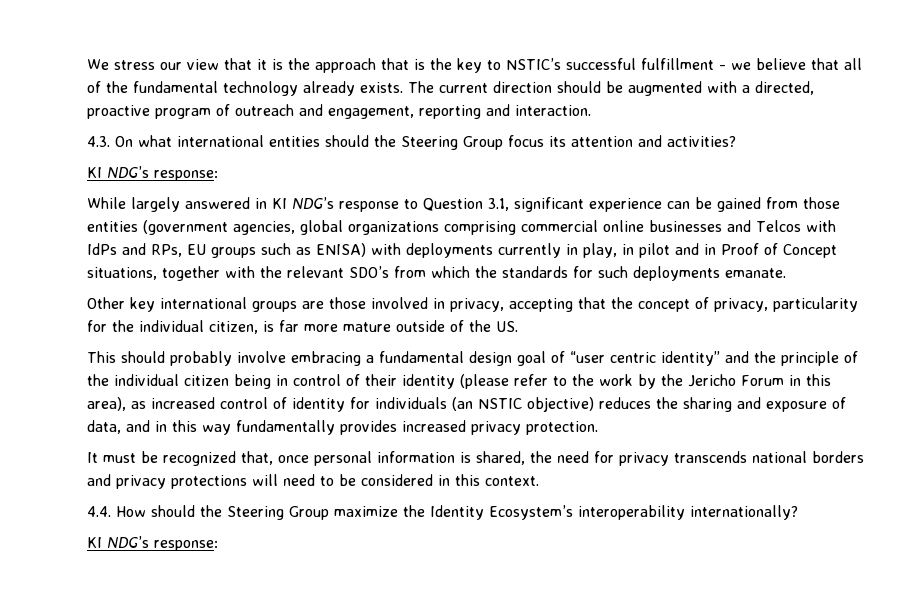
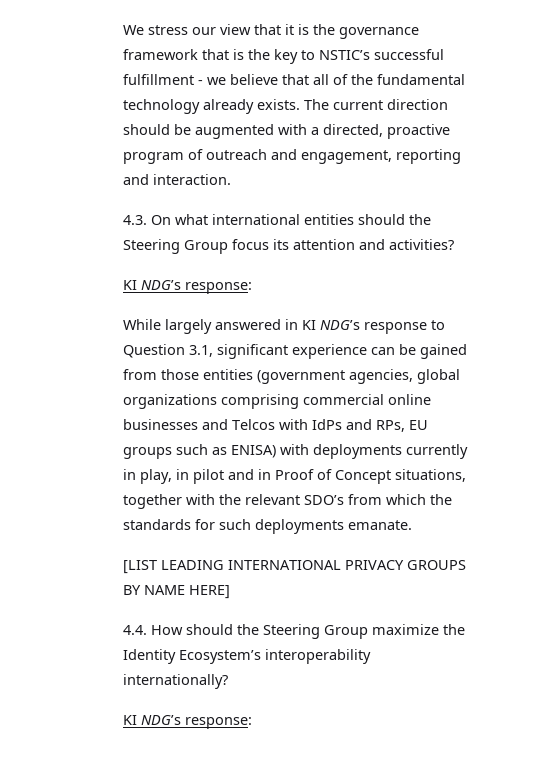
[315,58,377,73] approach -> [338,27,419,39] [122,49,198,60] governance framework
[87,297,859,312] [87,320,519,334] [87,351,859,366] [87,374,832,389] [87,397,847,412] [87,420,599,435] [87,451,865,466] [87,474,540,489] Other key international groups are those involved in privacy, accepting that the concept of privacy, particularity for the individual citizen, is far more mature outside of the US. // This should probably involve embracing a fundamental design goal of “user centric identity” and the principle of the individual citizen being in control of their identity (please refer to the work by the Jericho Forum in this area), as increased control of identity for individuals (an NSTIC objective) reduces the sharing and exposure of data, and in this way fundamentally provides increased privacy protection. // It must be recognized that, once personal information is shared, the need for privacy transcends national borders and privacy protections will need to be considered in this context. -> [122,560,466,574] [122,585,230,599] [LIST LEADING INTERNATIONAL PRIVACY GROUPS BY NAME HERE]

